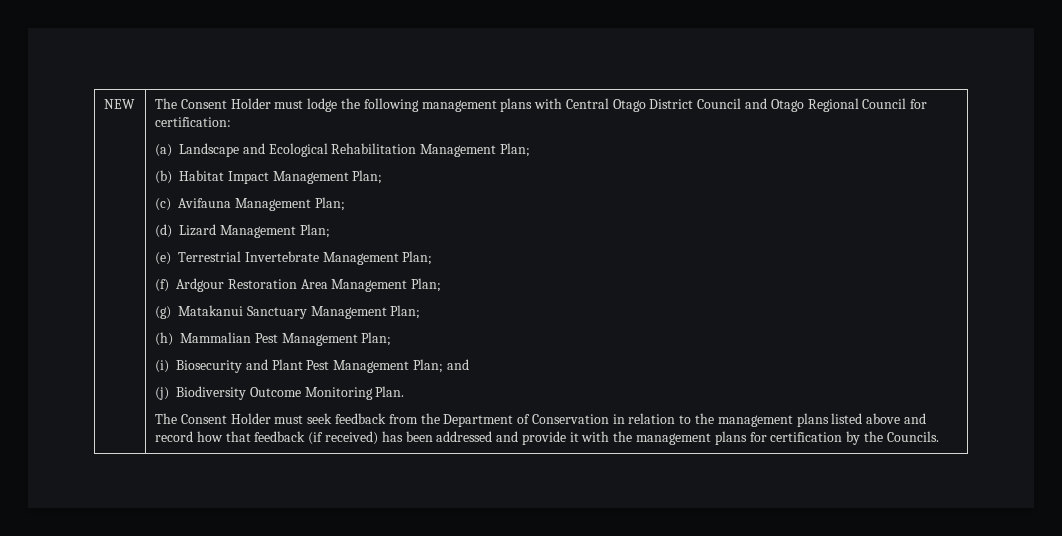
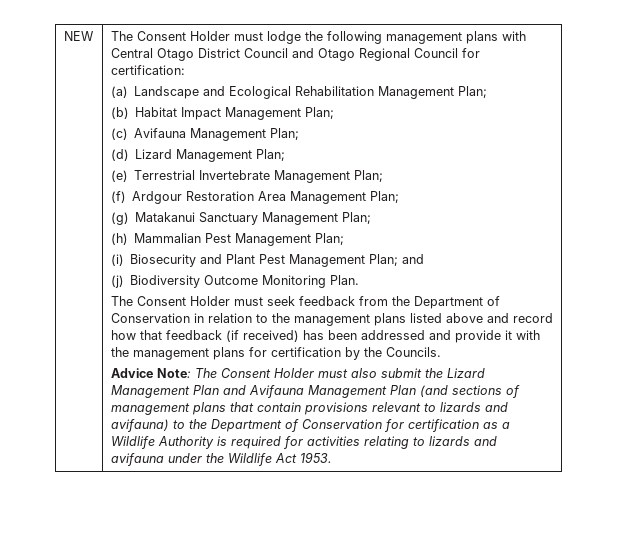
(939, 436) none -> [110,368,485,378] [110,385,520,398] [110,402,508,415] [110,419,510,432] [110,436,497,449] [110,452,332,466] // Advice Note: The Consent Holder must also submit the Lizard Management Plan and Avifauna Management Plan (and sections of management plans that contain provisions relevant to lizards and avifauna) to the Department of Conservation for certification as a Wildlife Authority is required for activities relating to lizards and avifauna under the Wildlife Act 1953.

